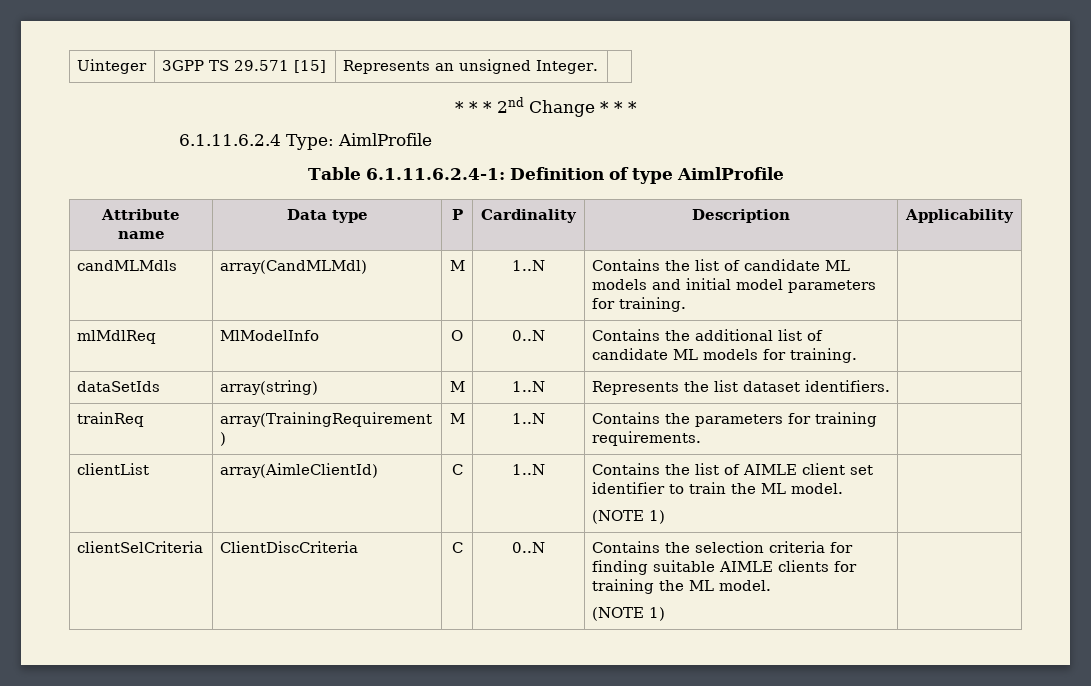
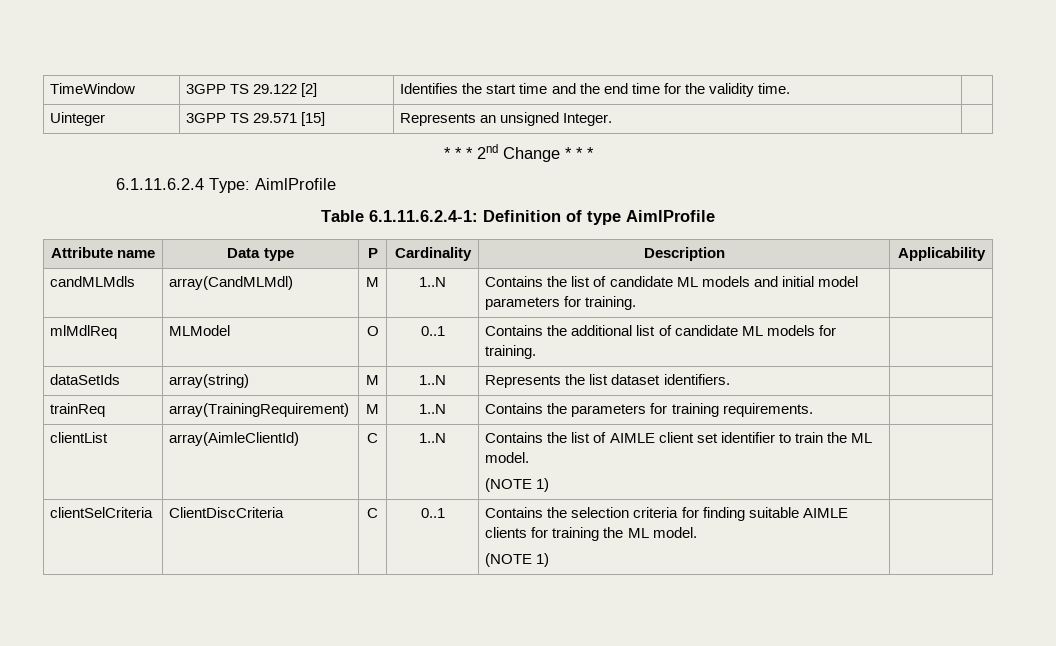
(76, 66) none -> [50,83,136,94] [186,83,318,97] [400,83,790,97] TimeWindow | 3GPP TS 29.122 [2] | Identifies the start time and the end time for the validity time. | //
[219,330,319,341] MlModelInfo -> [169,325,231,336] MLModel
[512,330,545,341] 0..N -> [420,326,445,336] 0..1
[512,542,545,553] 0..N -> [420,508,445,518] 0..1

